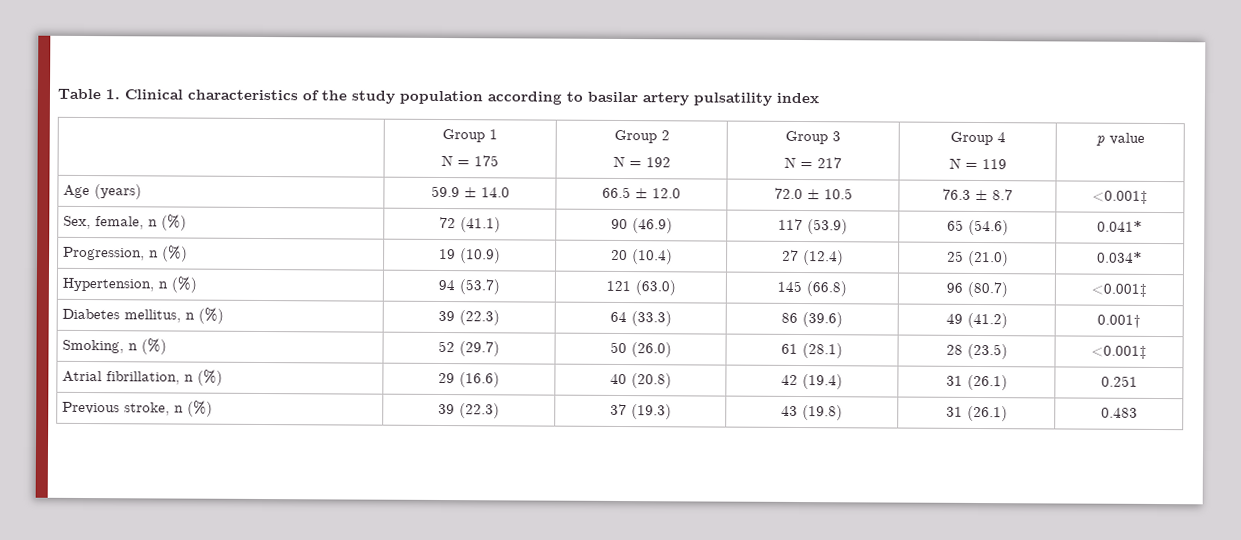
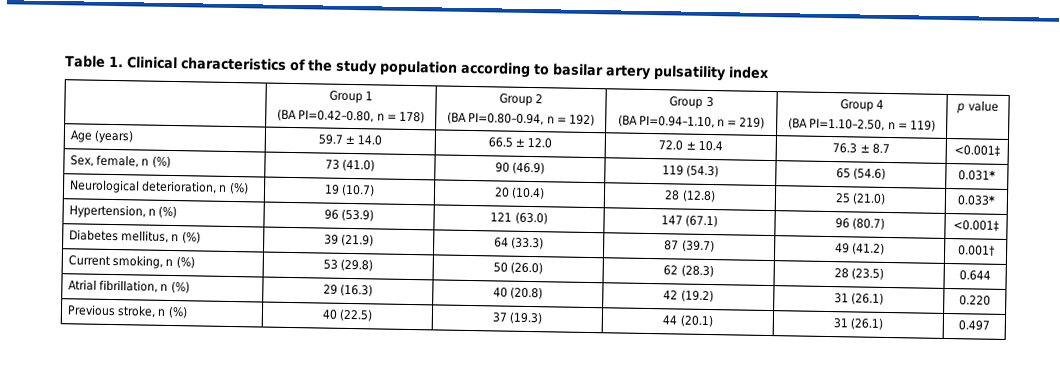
[441,154,499,167] [613,129,670,144] [612,155,671,168] [785,130,841,145] [784,156,842,169] [949,131,1006,146] [948,157,1007,170] N = 175 | Group 2 // N = 192 | Group 3 // N = 217 | Group 4 // N = 119 -> [277,108,425,124] [498,93,544,107] [447,111,595,127] [669,96,714,109] [617,114,766,129] [839,99,885,112] [788,117,936,132] (BA PI=0.42–0.80, n = 178) | Group 2 // (BA PI=0.80–0.94, n = 192) | Group 3 // (BA PI=0.94–1.10, n = 219) | Group 4 // (BA PI=1.10–2.50, n = 119)
[430,185,460,198] 59.9 -> [317,134,343,145] 59.7
[823,188,853,200] 10.5 -> [697,140,723,152] 10.4
[439,216,501,233] 72 (41.1) -> [324,158,376,172] 73 (41.0)
[778,218,848,235] 117 (53.9) -> [661,164,720,178] 119 (54.3)
[1097,220,1143,232] [63,246,146,261] 0.041* // Progression, -> [958,170,996,181] [68,179,218,194] 0.031* // Neurological deterioration,
[460,248,501,264] (10.9) -> [341,183,376,197] (10.7)
[782,249,844,266] 27 (12.4) -> [664,189,716,203] 28 (12.8)
[1097,251,1143,263] 0.034* -> [957,195,996,206] 0.033*
[438,279,500,295] 94 (53.7) -> [323,208,375,222] 96 (53.9)
[777,280,847,297] 145 (66.8) -> [660,214,719,228] 147 (67.1)
[459,310,500,326] (22.3) -> [341,233,375,247] (21.9)
[781,312,843,328] 86 (39.6) -> [664,239,715,253] 87 (39.7)
[62,338,168,355] [438,340,500,357] Smoking, n (%) | 52 (29.7) -> [67,255,195,269] [322,258,374,272] Current smoking, n (%) | 53 (29.8)
[781,343,843,359] 61 (28.1) -> [663,264,714,278] 62 (28.3)
[1091,345,1147,359] <0.001‡ -> [959,270,991,281] 0.644
[459,372,500,388] (16.6) -> [340,283,374,297] (16.3)
[802,374,843,390] [945,374,1008,391] [1100,375,1138,387] (19.4) | 31 (26.1) | 0.251 -> [680,289,714,303] [833,292,885,305] [959,295,991,306] (19.2) | 31 (26.1) | 0.220
[438,403,500,419] 39 (22.3) -> [321,308,374,322] 40 (22.5)
[781,405,843,421] [945,405,1008,422] [1100,407,1138,418] 43 (19.8) | 31 (26.1) | 0.483 -> [662,314,713,328] [832,317,884,330] [958,320,990,331] 44 (20.1) | 31 (26.1) | 0.497

